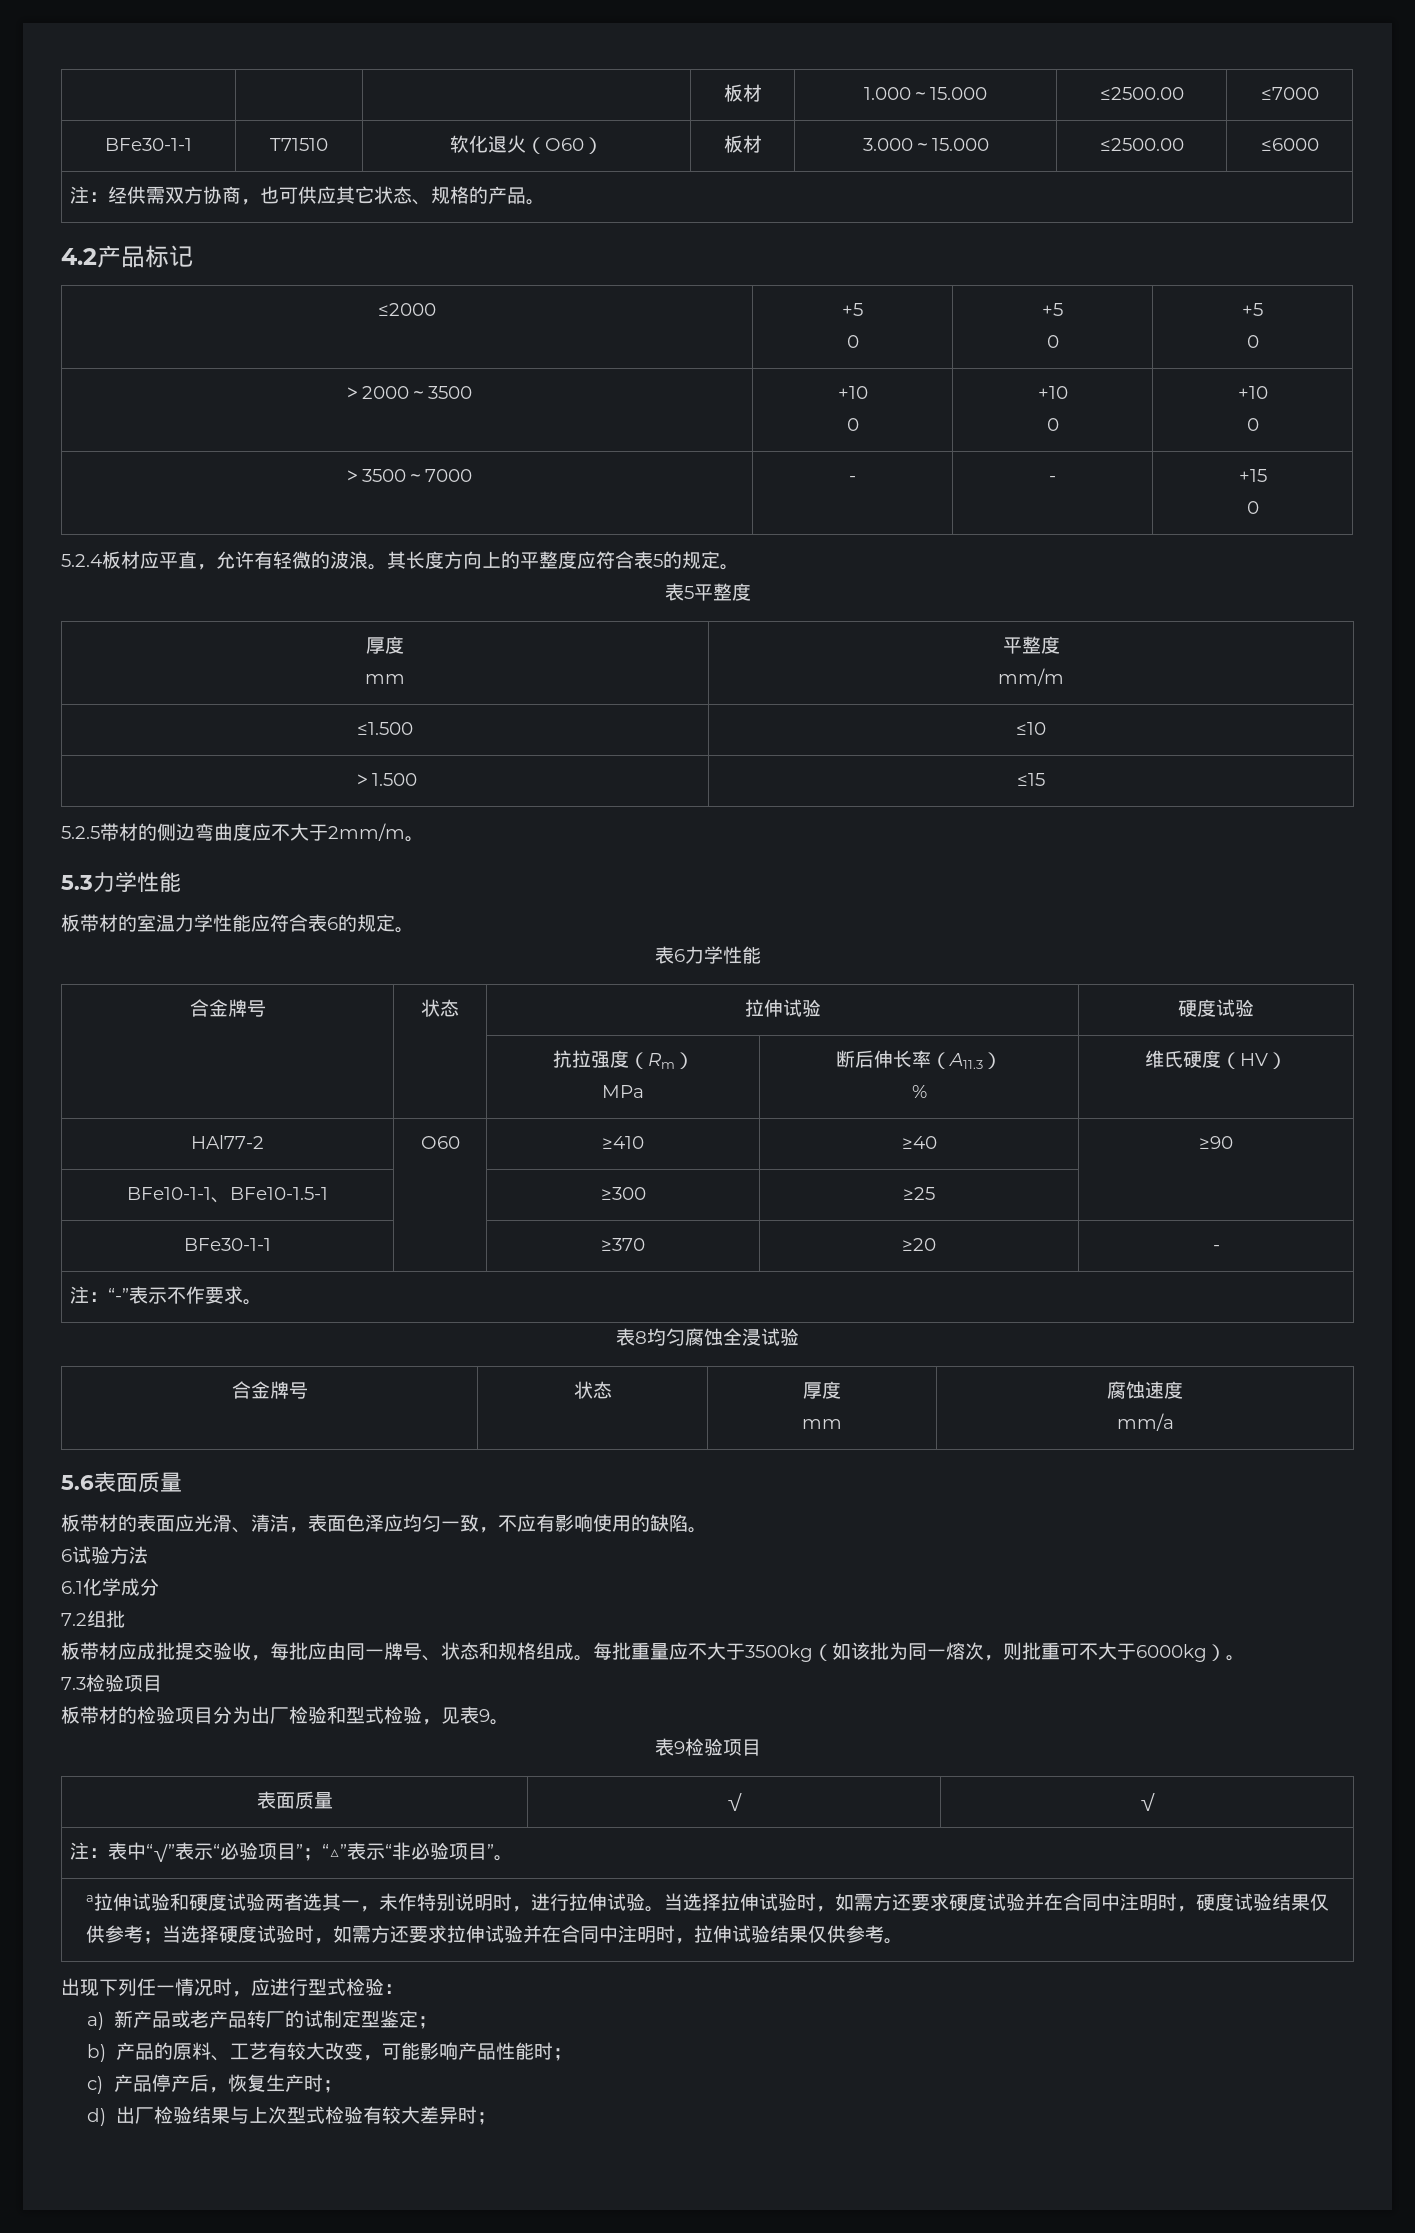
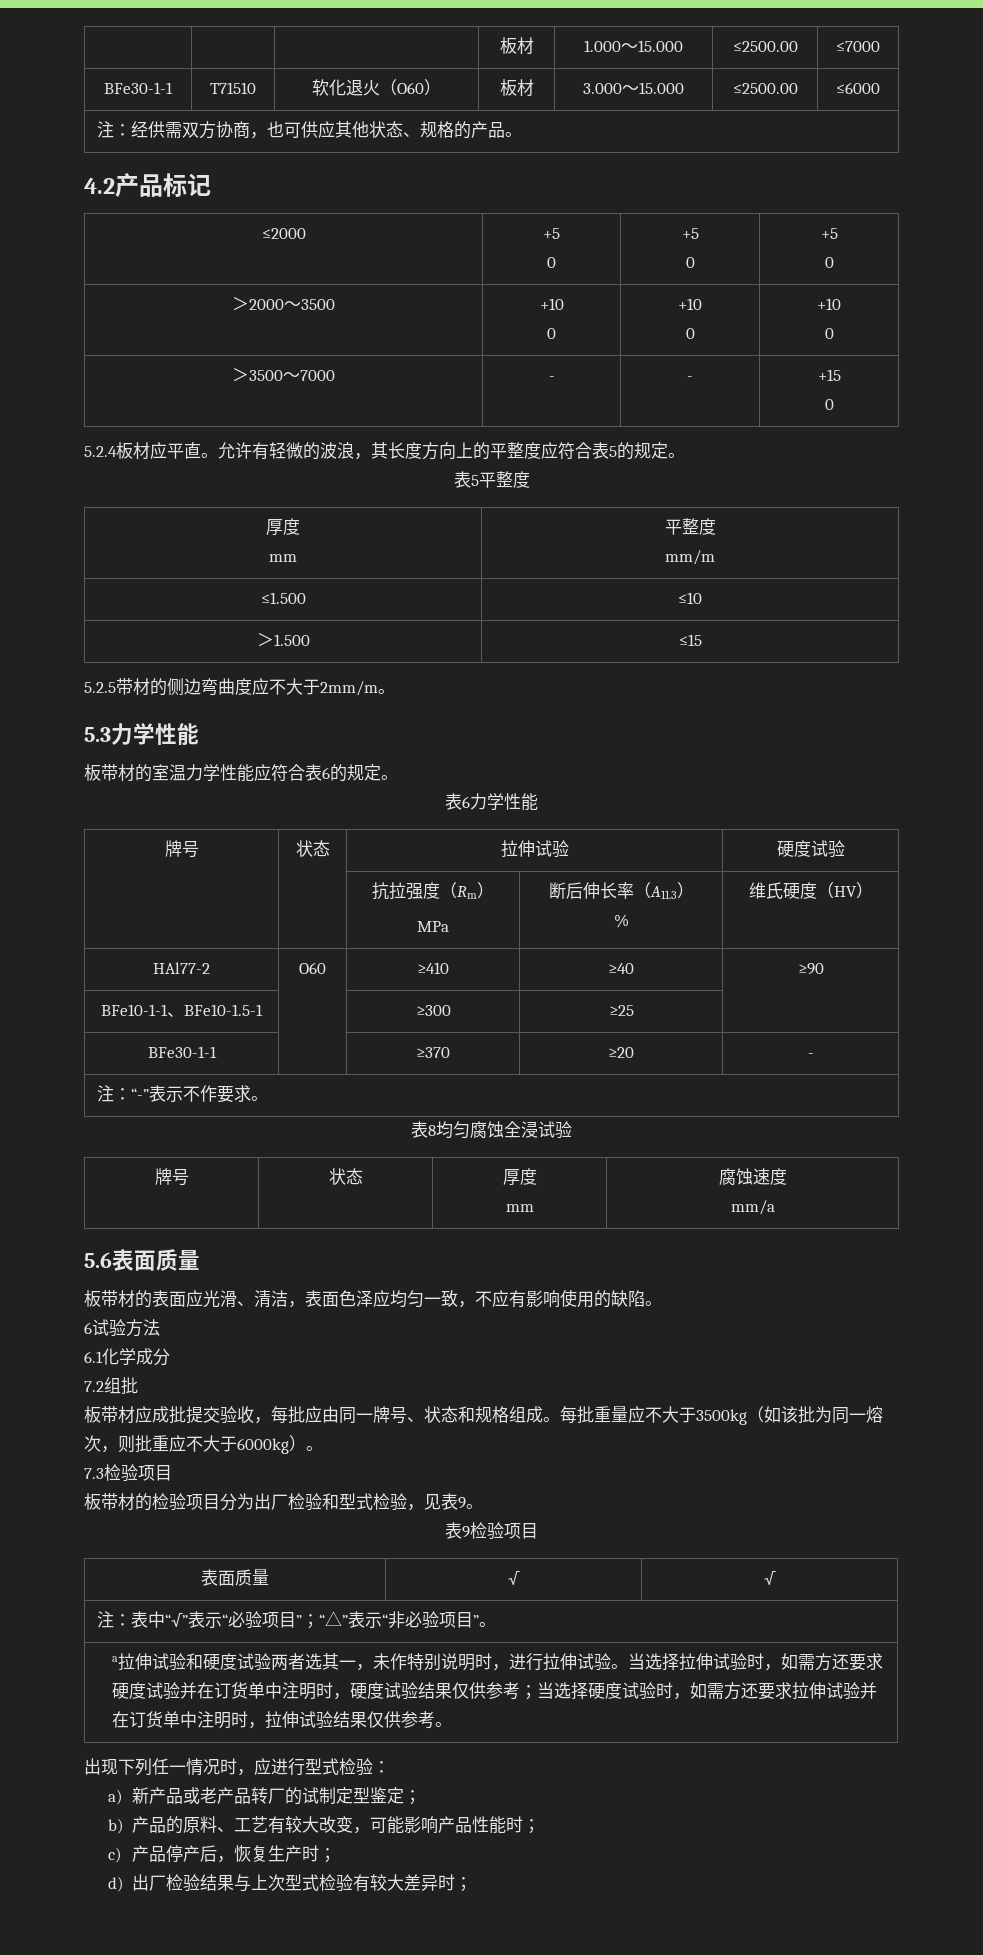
[354,186,374,204] 它 -> [352,121,370,138] 他
[197,564,216,570] ， -> [201,453,218,458] 。
[368,564,387,570] 。 -> [354,453,371,460] ，
[189,999,228,1017] 合金 -> (538, 802) none
[231,1381,270,1399] 合金 -> (572, 1130) none
[1060,1643,1079,1660] 可 -> [169,1435,186,1452] 应
[1062,1893,1101,1911] 合同 -> [213,1682,265,1699] 订货单
[560,1925,599,1943] 合同 -> [128,1711,180,1728] 订货单

